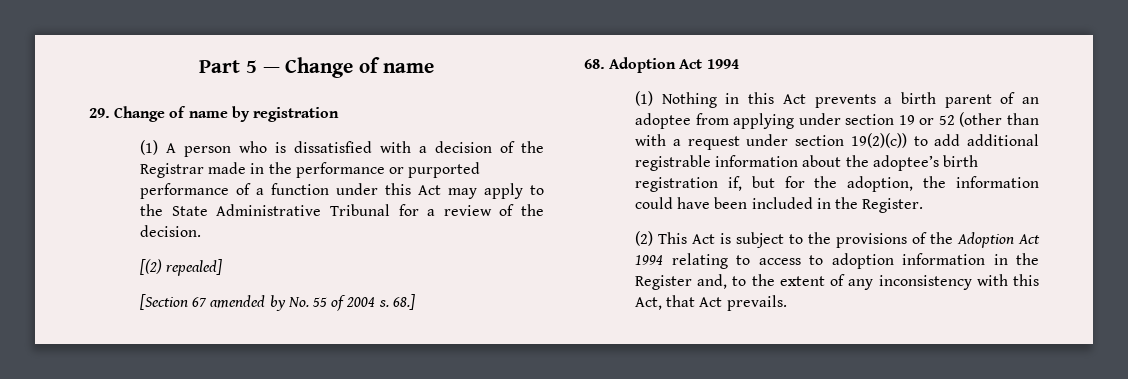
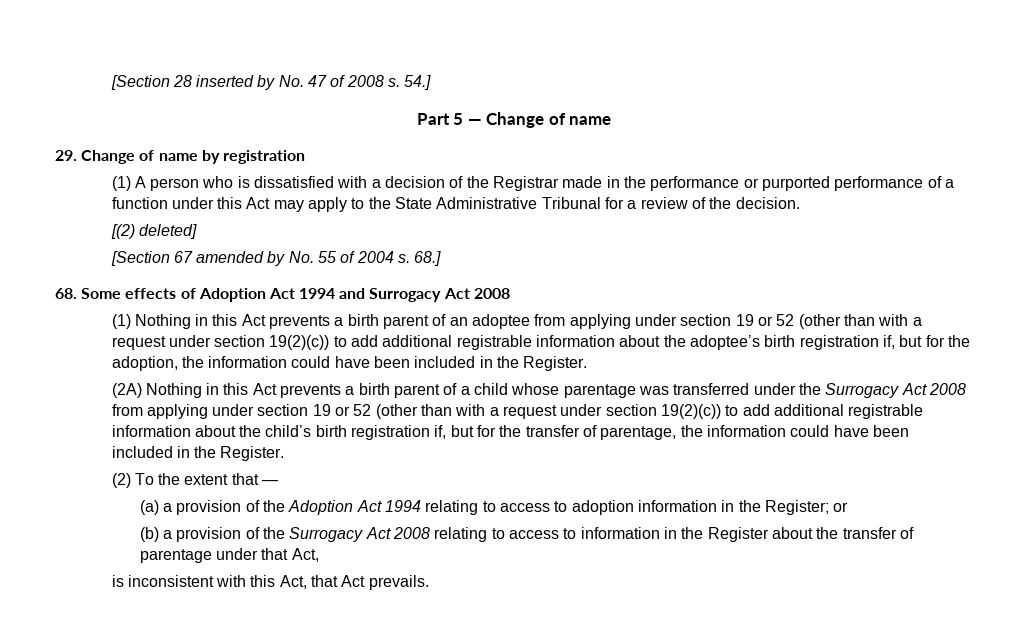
(199, 66) none -> [110,75,432,90] [Section 28 inserted by No. 47 of 2008 s. 54.] //
[166,259,223,276] repealed] -> [138,224,197,239] deleted]
[609,57,739,73] Adoption Act 1994 -> [81,288,510,302] Some effects of Adoption Act 1994 and Surrogacy Act 2008
[635,231,908,248] (2) This Act is subject to the provisions -> [111,383,966,398] [111,404,924,419] [111,425,909,440] [111,446,285,461] [111,473,279,488] [139,500,242,515] (2A) Nothing in this Act prevents a birth parent of a child whose parentage was transferred under the Surrogacy Act 2008 from applying under section 19 or 52 (other than with a request under section 19(2)(c)) to add additional registrable information about the child’s birth registration if, but for the transfer of parentage, the information could have been included in the Register. // (2) To the extent that — // (a) a provision
[635,274,972,290] Register and, to the extent of any inconsistency -> [764,500,849,515] [139,527,914,542] [139,548,319,563] [111,575,214,587] Register; or // (b) a provision of the Surrogacy Act 2008 relating to access to information in the Register about the transfer of parentage under that Act, // is inconsistent

